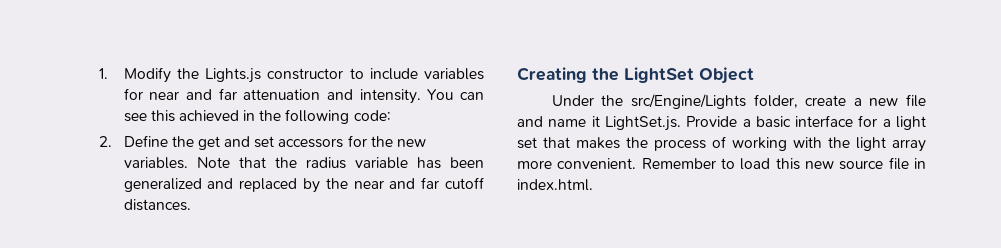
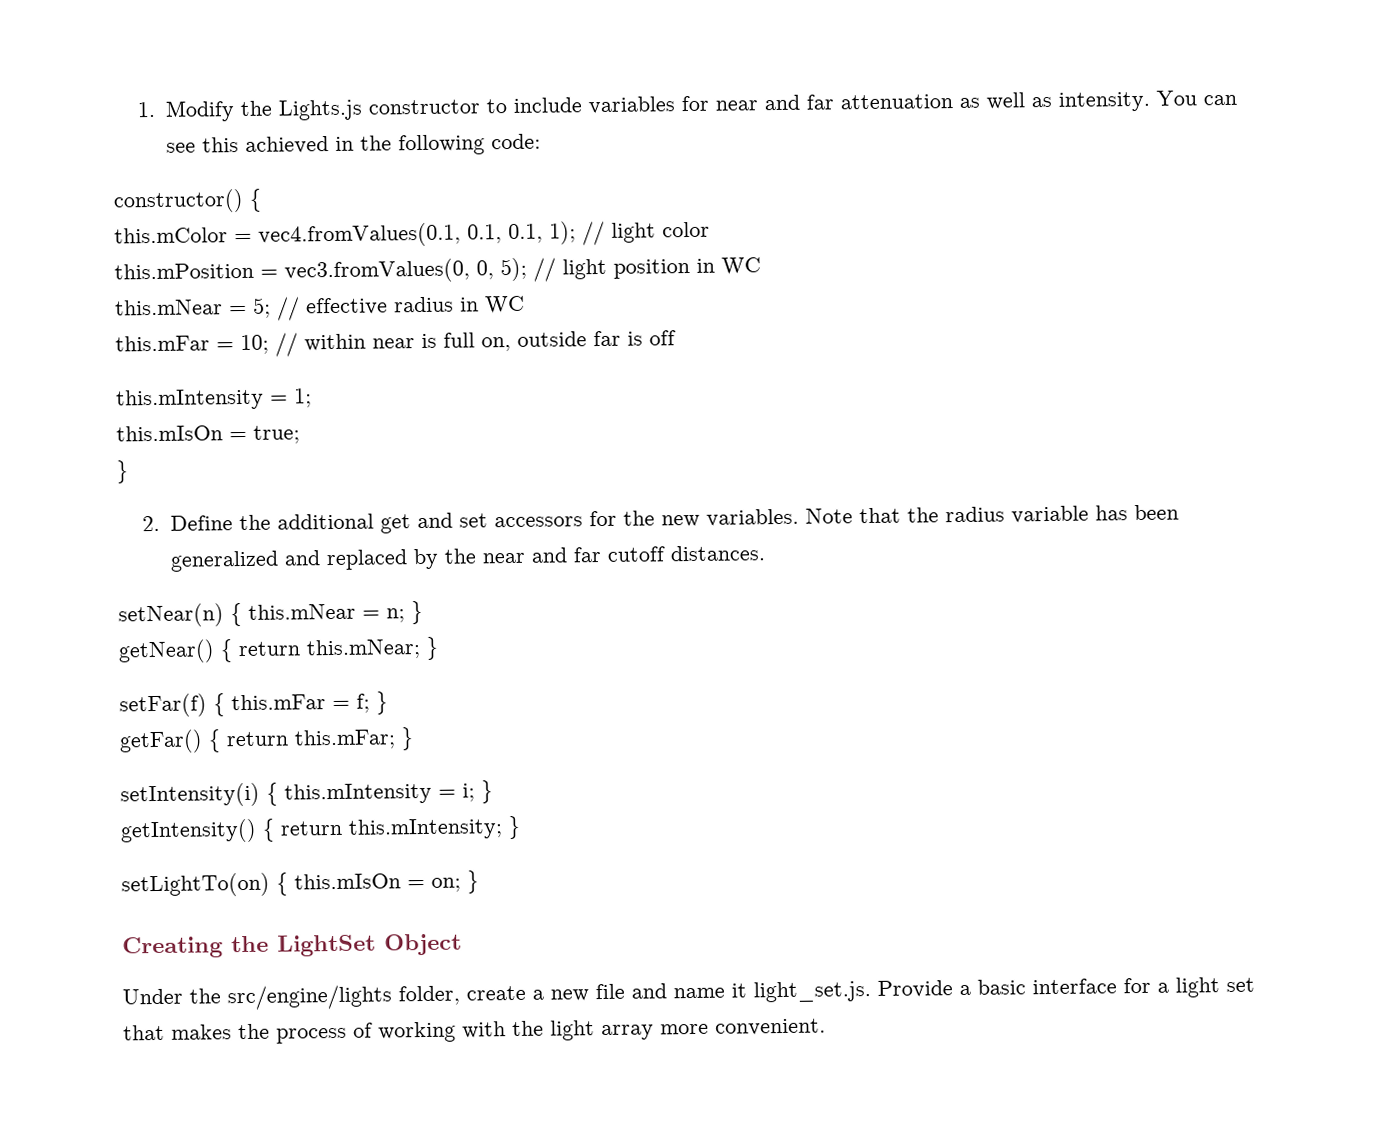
[326,89,353,100] and -> [958,92,1052,110] as well as
(391, 115) none -> [113,188,262,214] [114,220,710,248] [114,257,761,284] [115,295,525,321] [115,330,676,357] [116,388,312,411] [116,425,300,444] [116,460,129,484] // constructor() { // this.mColor = vec4.fromValues(0.1, 0.1, 0.1, 1); // light color // this.mPosition = vec3.fromValues(0, 0, 5); // light position in WC // this.mNear = 5; // effective radius in WC // this.mFar = 10; // within near is full on, outside far is off // this.mIntensity = 1; // this.mIsOn = true; // }
(194, 141) none -> [276,513,374,530] additional
(191, 205) none -> [118,601,423,628] [118,636,439,664] [119,691,388,718] [119,727,414,754] [120,780,493,808] [120,815,521,844] [121,870,479,898] // setNear(n) { this.mNear = n; } // getNear() { return this.mNear; } // setFar(f) { this.mFar = f; } // getFar() { return this.mFar; } // setIntensity(i) { this.mIntensity = i; } // getIntensity() { return this.mIntensity; } // setLightTo(on) { this.mIsOn = on; }
[631,94,747,109] src/Engine/Lights -> [227,984,392,1011] src/engine/lights
[604,116,681,131] LightSet.js. -> [753,981,871,1003] light_set.js.
[641,157,926,170] [517,179,593,191] Remember to load this new source file in index.html. -> (826, 1027) none

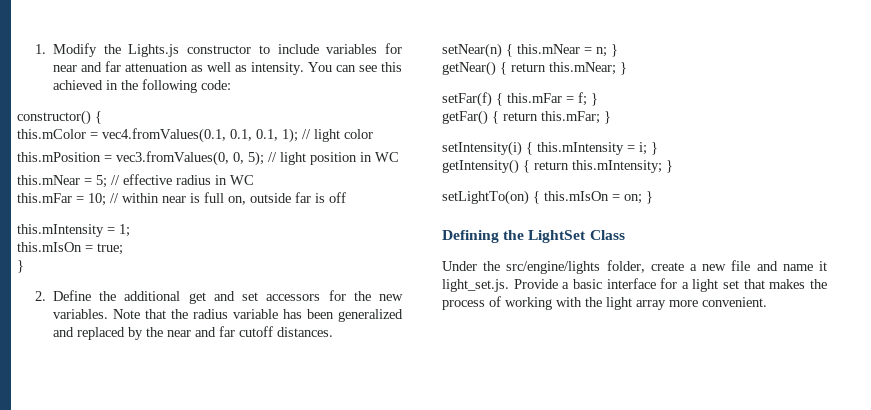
[122,936,223,959] Creating -> [442,230,499,243] Defining
[384,933,462,956] Object -> [589,230,625,240] Class

